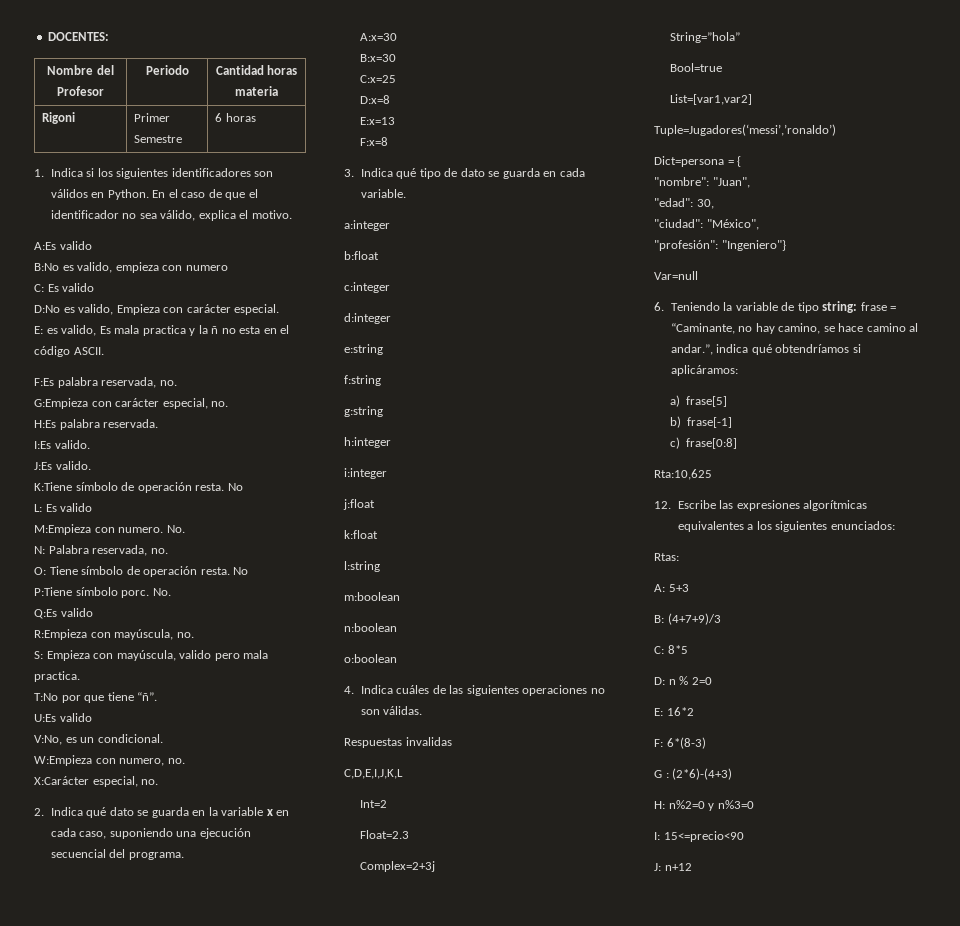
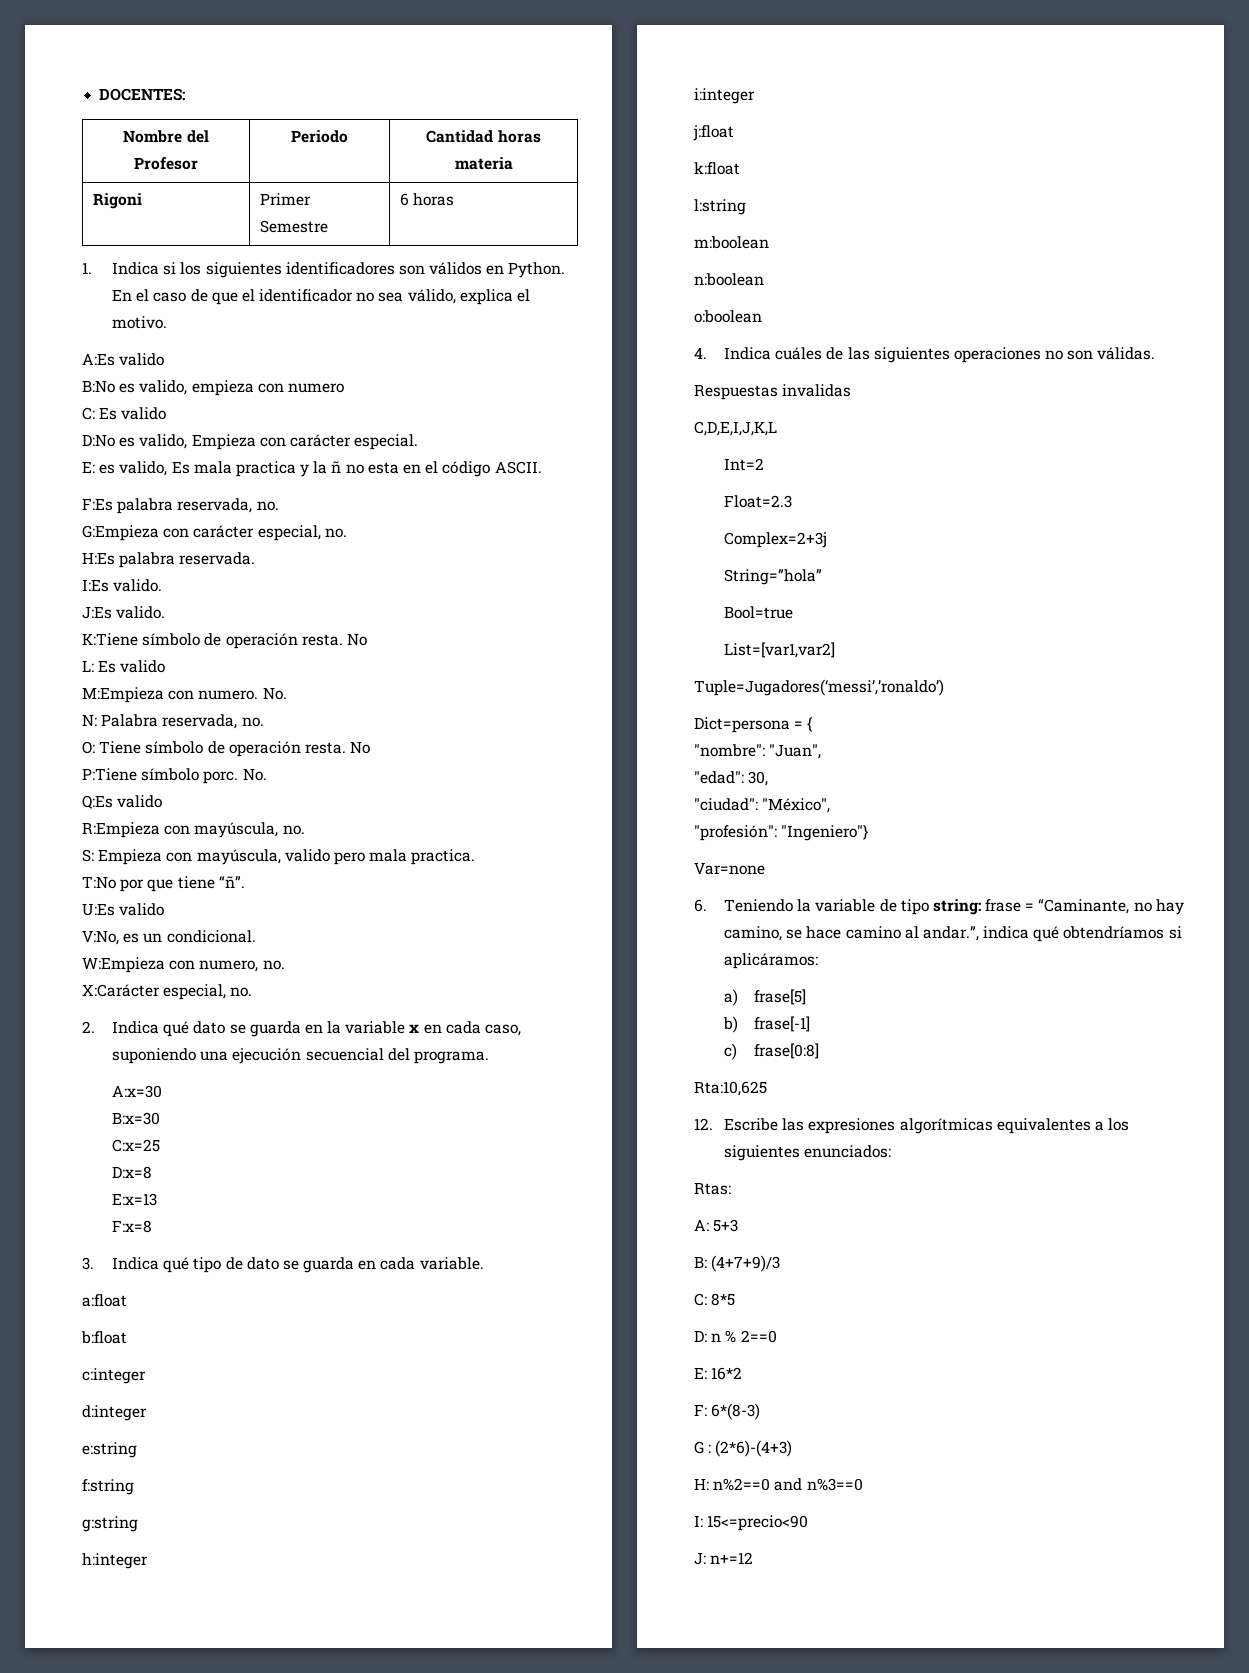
[344,220,390,231] a:integer -> [82,1294,127,1307] a:float
[654,271,698,280] Var=null -> [694,862,765,875] Var=none
[691,677,712,685] 2=0 -> [740,1330,777,1343] 2==0
[668,800,754,811] n%2=0 y n%3=0 -> [713,1478,863,1491] n%2==0 and n%3==0
[664,863,692,871] n+12 -> [710,1552,754,1564] n+=12

